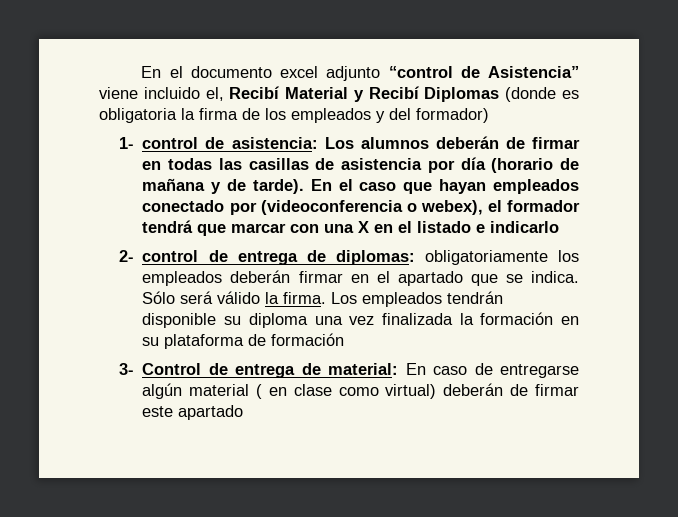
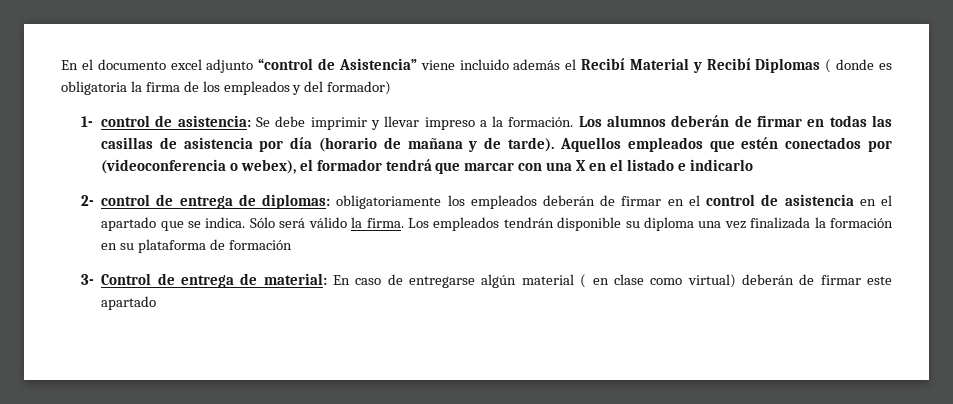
[205,87,224,101] el, -> [513,59,577,70] además el
[505,87,557,102] (donde -> [825,59,875,73] ( donde
(318, 143) none -> [255,116,574,130] Se debe imprimir y llevar impreso a la formación.
[310,179,579,194] [142,200,225,212] En el caso que hayan empleados conectado -> [559,137,862,152] Aquellos empleados que estén conectados
(291, 276) none -> [600,195,616,206] de
(390, 277) none -> [706,194,892,206] control de asistencia en el

